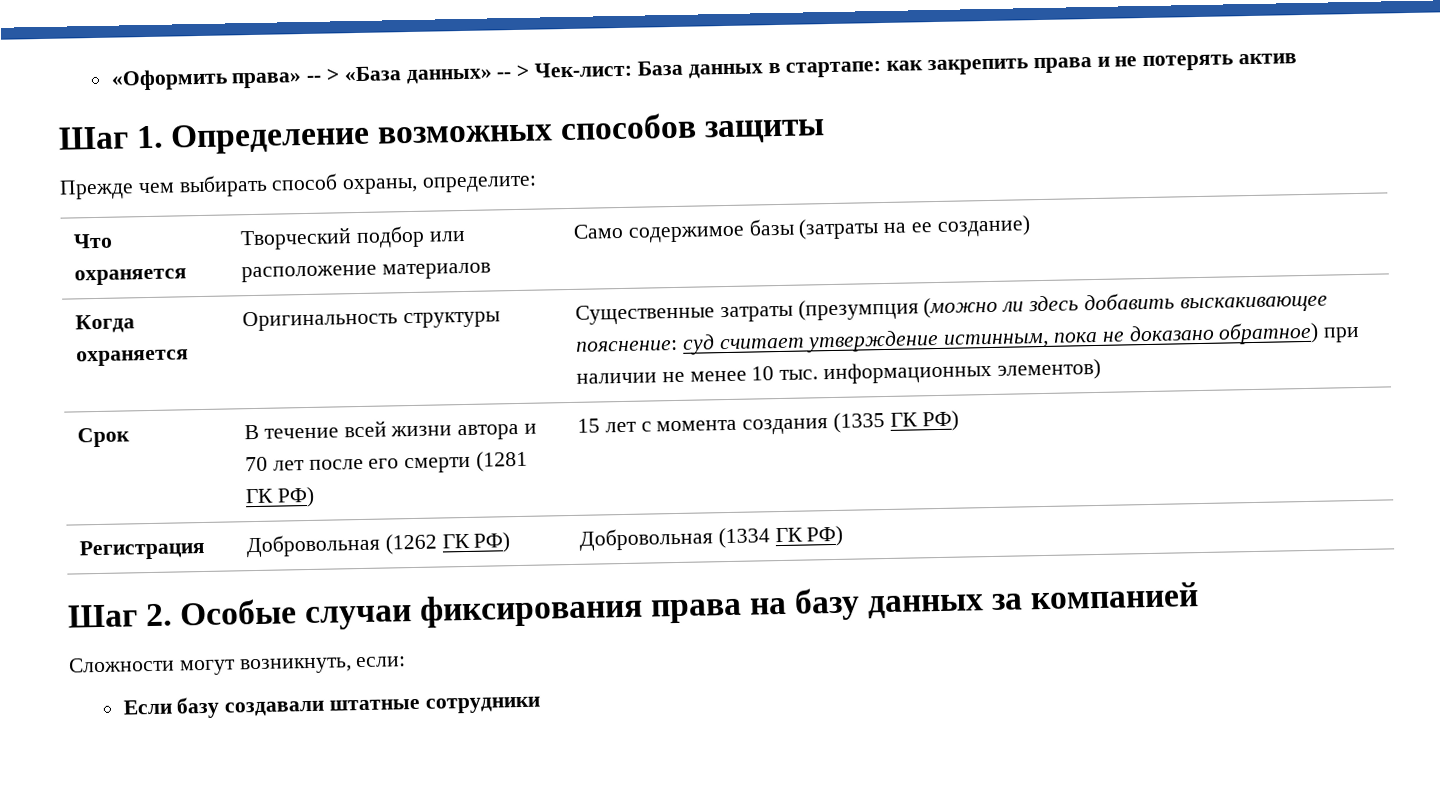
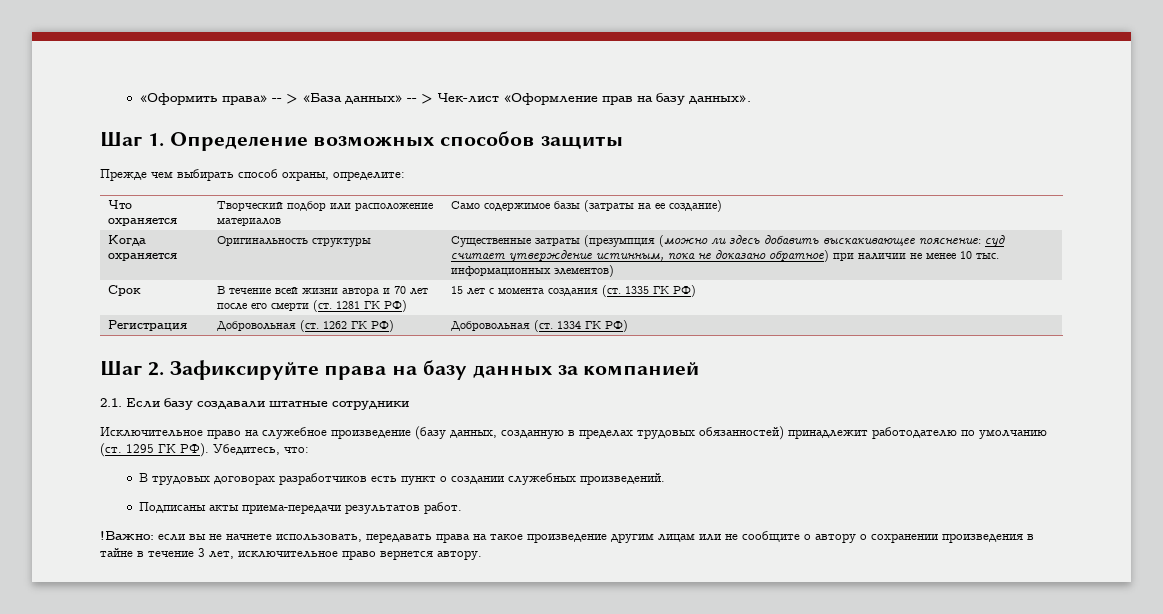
[534,53,1297,79] Чек-лист: База данных в стартапе: как закрепить права и не потерять актив -> [436,93,751,105] Чек-лист «Оформление прав на базу данных».
[476,450,529,472] (1281 -> [313,300,361,312] (ст. 1281
[833,411,886,433] (1335 -> [602,285,650,297] (ст. 1335
[384,533,438,555] (1262 -> [300,320,348,332] (ст. 1262
[717,527,770,549] (1334 -> [534,320,582,332] (ст. 1334
[179,592,644,631] Особые случаи фиксирования -> [169,360,319,380] Зафиксируйте
[68,656,407,676] Сложности могут возникнуть, если: // -> [100,398,122,407] 2.1.
(541, 705) none -> [100,426,1047,440] [100,443,309,457] [138,473,665,485] [138,502,462,514] [100,531,1034,543] [100,548,482,560] // Исключительное право на служебное произведение (базу данных, созданную в пределах трудовых обязанностей) принадлежит работодателю по умолчанию (ст. 1295 ГК РФ). Убедитесь, что: // В трудовых договорах разработчиков есть пункт о создании служебных произведений. // Подписаны акты приема-передачи результатов работ. // !Важно: если вы не начнете использовать, передавать права на такое произведение другим лицам или не сообщите о автору о сохранении произведения в тайне в течение 3 лет, исключительное право вернется автору.

